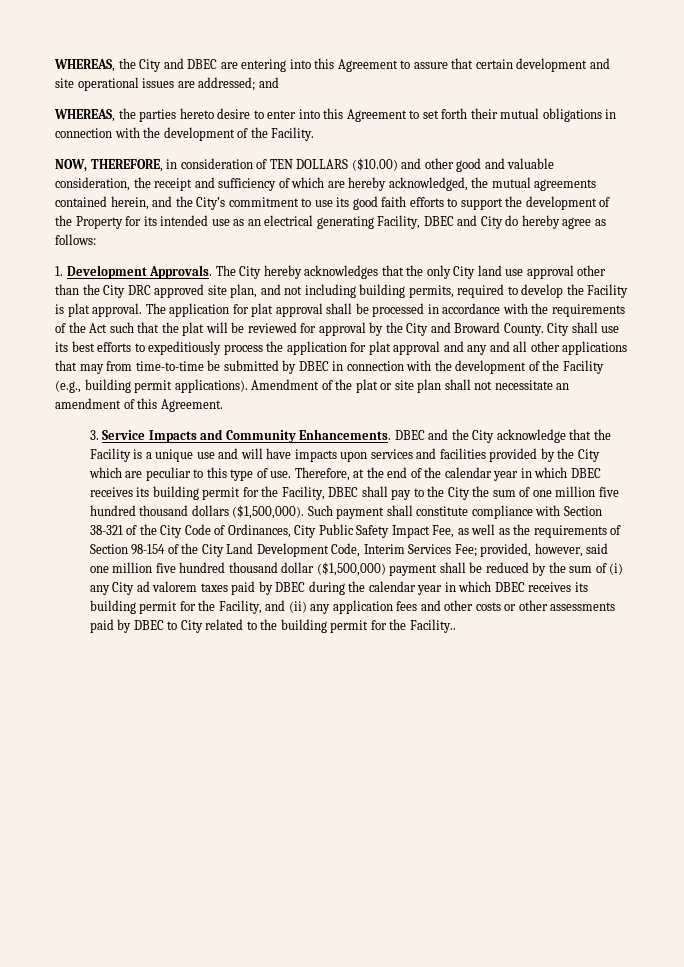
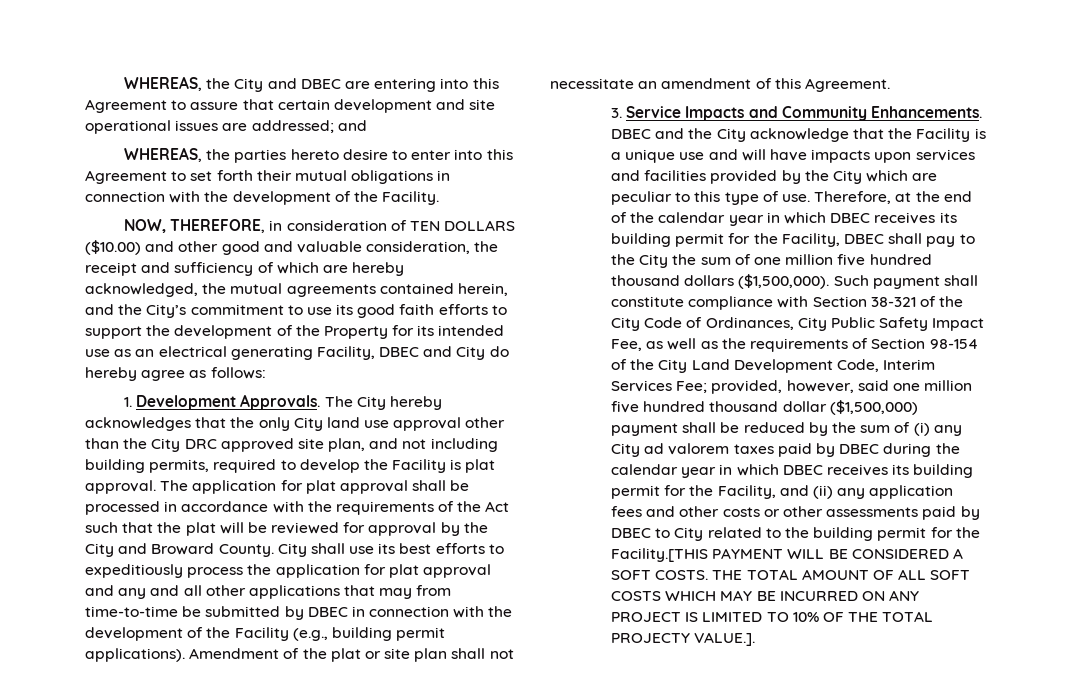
[409,619,456,633] Facility.. -> [611,548,963,562] [611,569,971,580] [611,590,920,601] [611,611,934,622] [611,632,756,646] Facility.[THIS PAYMENT WILL BE CONSIDERED A SOFT COSTS. THE TOTAL AMOUNT OF ALL SOFT COSTS WHICH MAY BE INCURRED ON ANY PROJECT IS LIMITED TO 10% OF THE TOTAL PROJECTY VALUE.].

